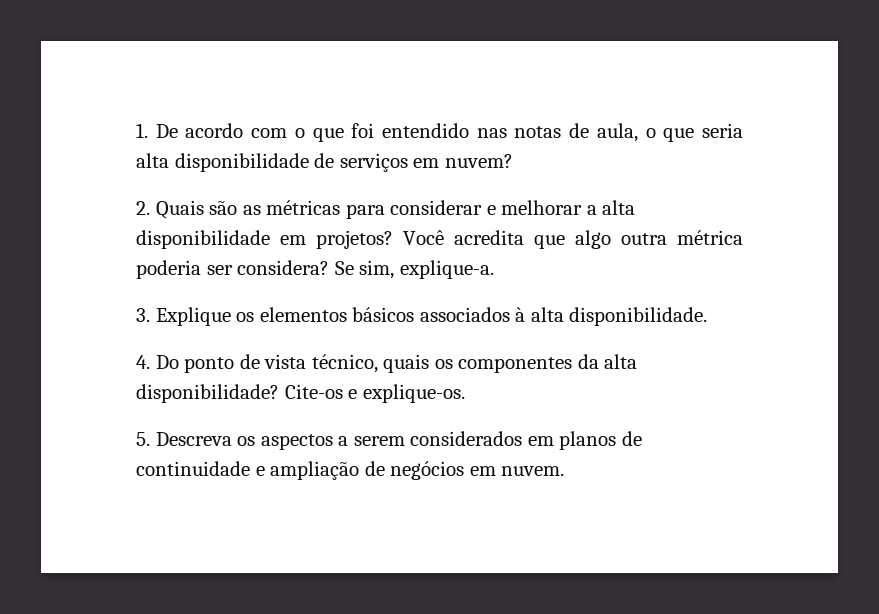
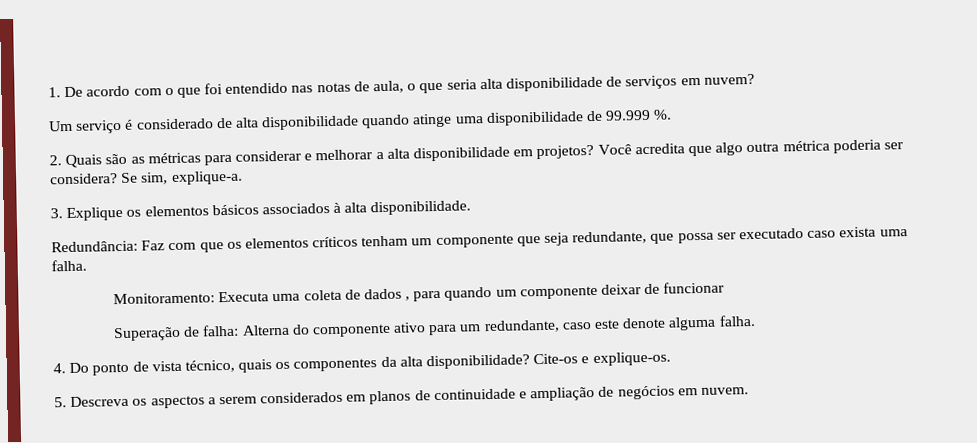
(513, 161) none -> [49,109,673,134] // Um serviço é considerado de alta disponibilidade quando atinge uma disponibilidade de 99.999 %.
(708, 316) none -> [51,226,908,253] [51,259,87,272] [112,281,726,305] [112,314,756,342] // Redundância: Faz com que os elementos críticos tenham um componente que seja redundante, que possa ser executado caso exista uma falha. // Monitoramento: Executa uma coleta de dados , para quando um componente deixar de funcionar // Superação de falha: Alterna do componente ativo para um redundante, caso este denote alguma falha.

